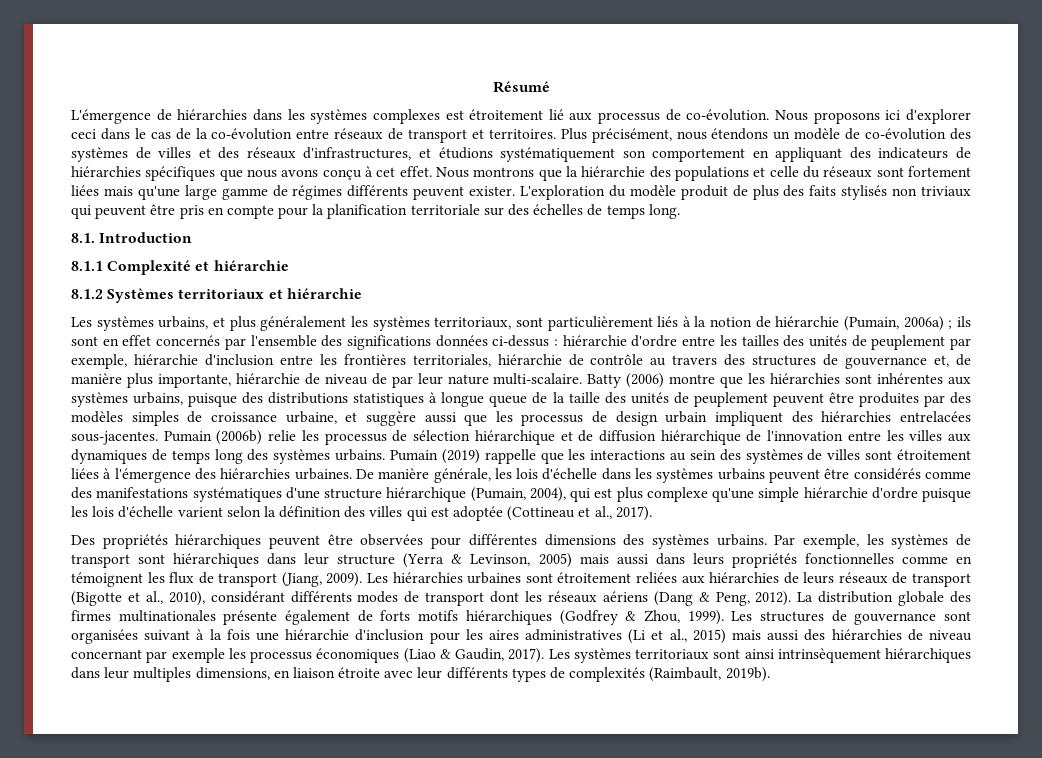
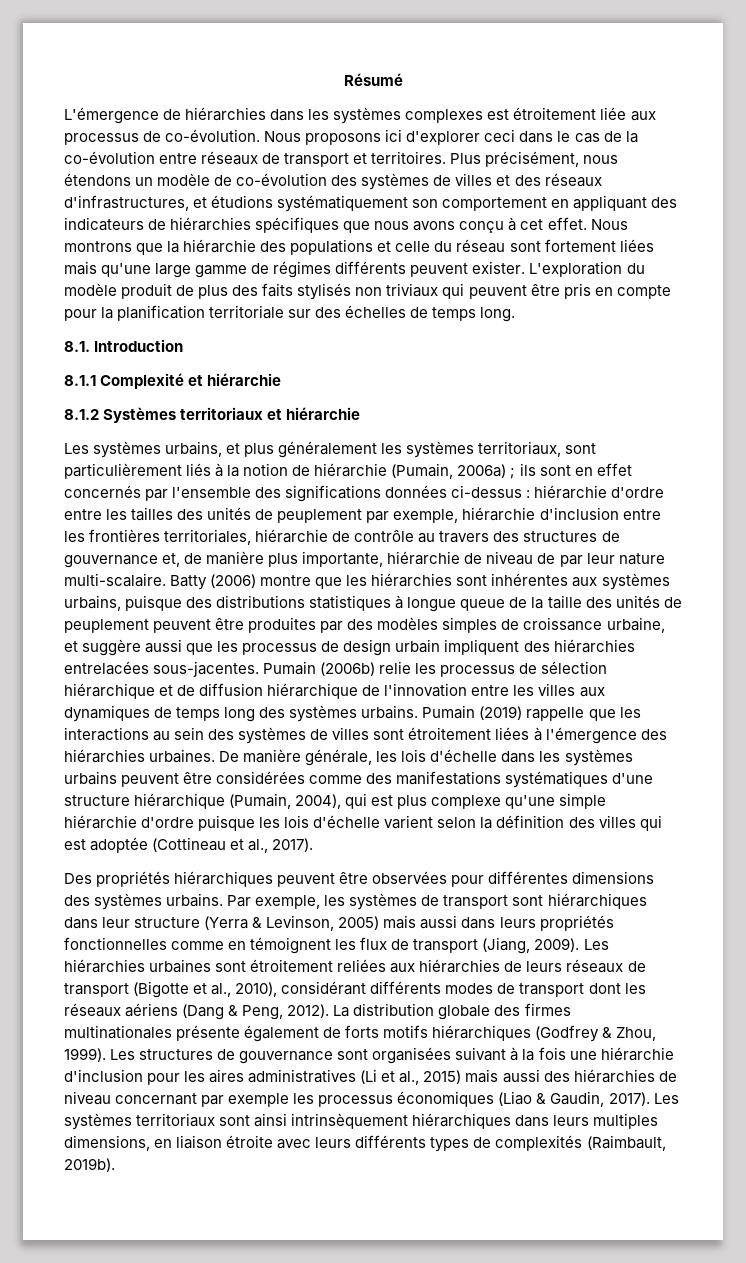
[548,109,564,120] lié -> [600,107,627,120] liée
[823,166,873,178] réseaux -> [456,239,506,253] réseau
[853,468,921,480] considérés -> [216,771,306,784] considérées
[104,667,130,679] leur -> [553,1115,590,1126] leurs
[417,667,443,679] leur -> [315,1137,352,1148] leurs

